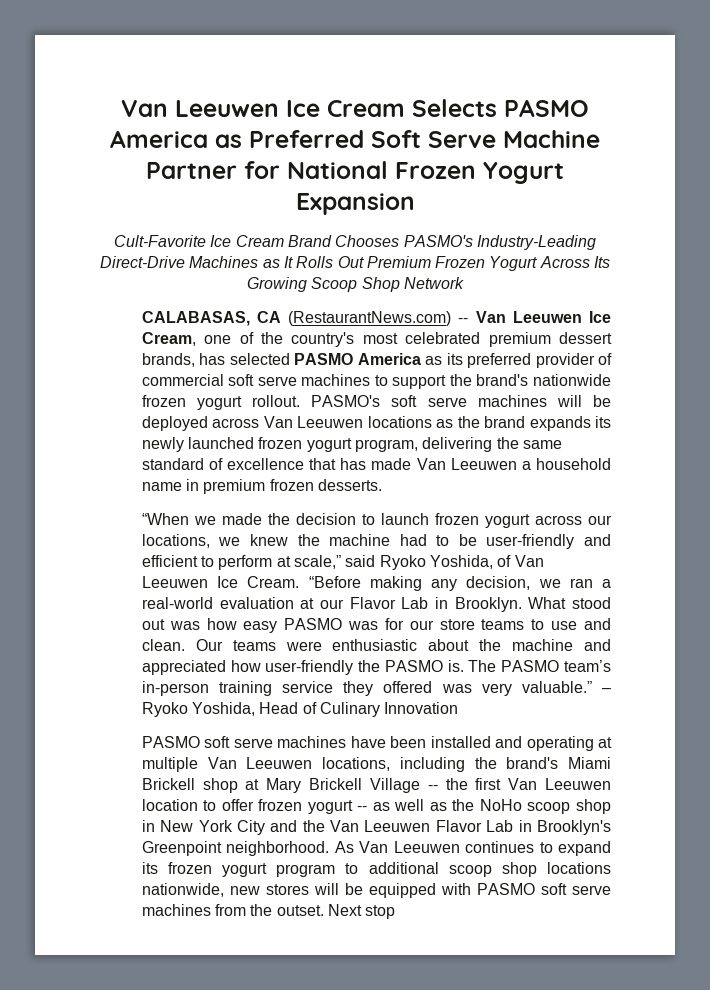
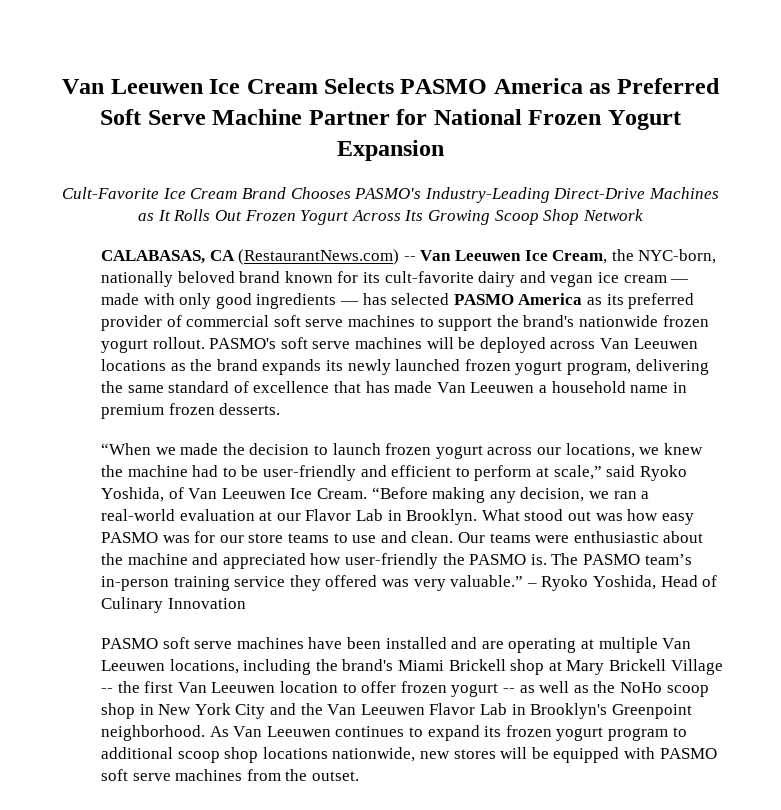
[366,256,431,268] Premium -> (243, 215) none
[204,332,612,347] [141,353,195,367] one of the country's most celebrated premium dessert brands, -> [611,249,717,264] [101,271,690,287] [101,293,360,309] the NYC-born, nationally beloved brand known for its cult-favorite dairy and vegan ice cream — made with only good ingredients —
(523, 742) none -> [481,641,504,649] are
[328,904,396,919] Next stop -> (360, 776) none

